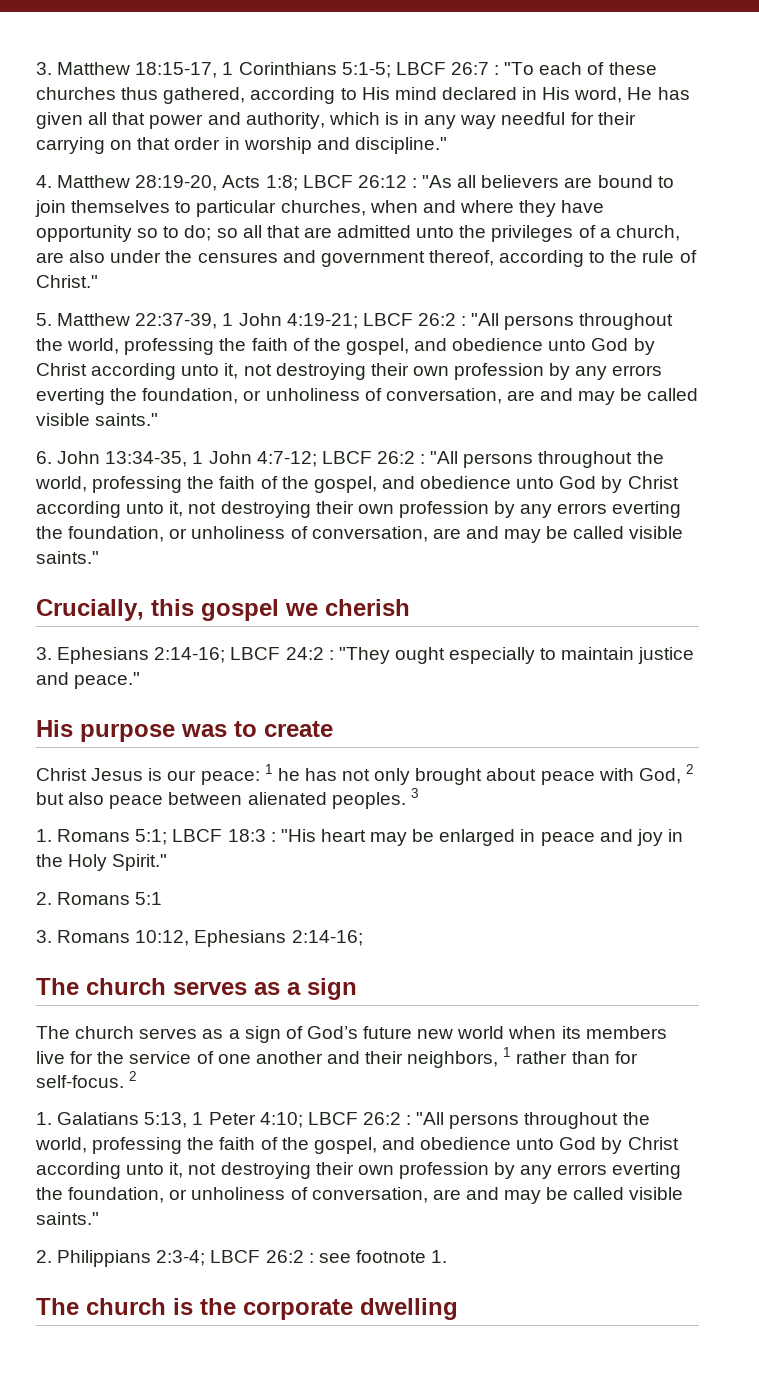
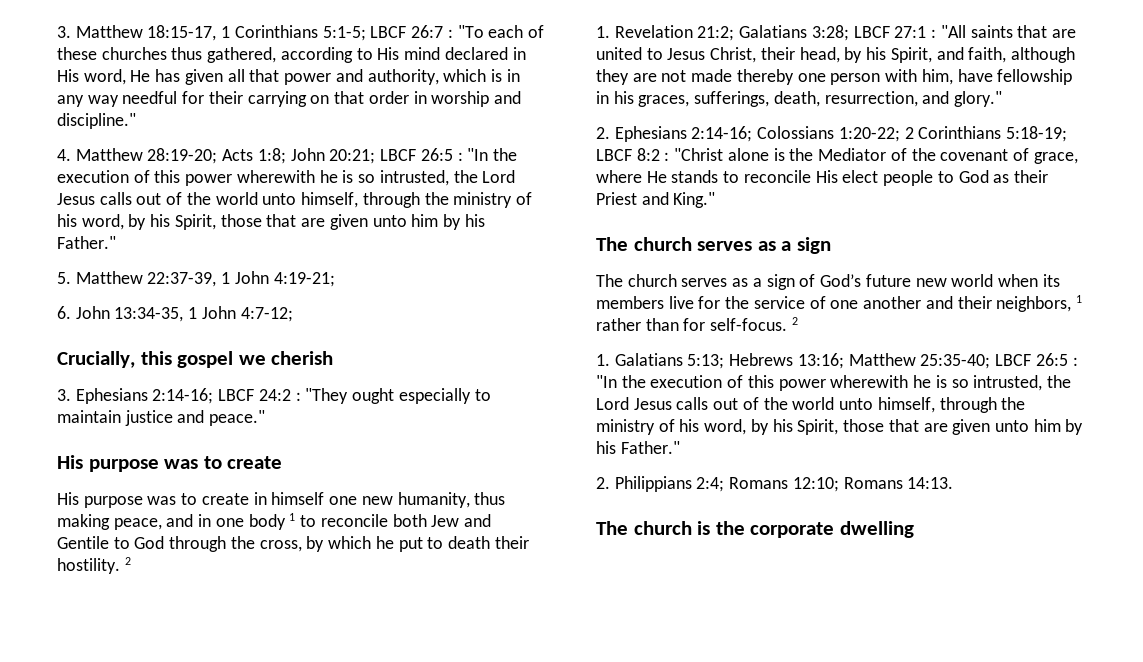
[135,175,218,191] 28:19-20, -> [147,148,218,164] 28:19-20;
[302,175,674,188] [35,200,605,217] [36,225,680,242] [36,250,697,267] [36,275,98,288] LBCF 26:12 : "As all believers are bound to join themselves to particular churches, when and where they have opportunity so to do; so all that are admitted unto the privileges of a church, are also under the censures and government thereof, according to the rule of Christ." -> [290,148,517,164] [57,170,516,186] [57,192,532,208] [57,214,485,230] [57,236,116,249] John 20:21; LBCF 26:5 : "In the execution of this power wherewith he is so intrusted, the Lord Jesus calls out of the world unto himself, through the ministry of his word, by his Spirit, those that are given unto him by his Father."
[362,313,674,330] [36,338,655,355] [36,363,663,380] [36,388,699,405] [36,413,159,426] LBCF 26:2 : "All persons throughout the world, professing the faith of the gospel, and obedience unto God by Christ according unto it, not destroying their own profession by any errors everting the foundation, or unholiness of conversation, are and may be called visible saints." -> (335, 279) none
[321,451,664,468] [35,476,679,493] [36,501,682,518] [36,526,684,543] [36,551,99,564] LBCF 26:2 : "All persons throughout the world, professing the faith of the gospel, and obedience unto God by Christ according unto it, not destroying their own profession by any errors everting the foundation, or unholiness of conversation, are and may be called visible saints." -> (293, 314) none
[36,764,694,785] [36,788,419,809] [36,829,683,846] [36,854,168,871] [36,892,163,905] [36,930,363,947] Christ Jesus is our peace: 1 he has not only brought about peace with God, 2 but also peace between alienated peoples. 3 // 1. Romans 5:1; LBCF 18:3 : "His heart may be enlarged in peace and joy in the Holy Spirit." // 2. Romans 5:1 // 3. Romans 10:12, Ephesians 2:14-16; -> [57,492,506,508] [57,513,491,530] [57,536,529,552] [57,557,131,574] [596,25,1076,41] [596,47,1075,63] [596,69,1073,85] [596,91,1003,107] [596,126,1068,142] [596,148,1078,164] [596,170,1048,186] [596,192,716,208] His purpose was to create in himself one new humanity, thus making peace, and in one body 1 to reconcile both Jew and Gentile to God through the cross, by which he put to death their hostility. 2 // 1. Revelation 21:2; Galatians 3:28; LBCF 27:1 : "All saints that are united to Jesus Christ, their head, by his Spirit, and faith, although they are not made thereby one person with him, have fellowship in his graces, sufferings, death, resurrection, and glory." // 2. Ephesians 2:14-16; Colossians 1:20-22; 2 Corinthians 5:18-19; LBCF 8:2 : "Christ alone is the Mediator of the covenant of grace, where He stands to reconcile His elect people to God as their Priest and King."
[144,1112,650,1129] [35,1137,679,1154] [36,1162,682,1179] [36,1187,684,1204] [36,1212,99,1225] [36,1250,448,1267] 5:13, 1 Peter 4:10; LBCF 26:2 : "All persons throughout the world, professing the faith of the gospel, and obedience unto God by Christ according unto it, not destroying their own profession by any errors everting the foundation, or unholiness of conversation, are and may be called visible saints." // 2. Philippians 2:3-4; LBCF 26:2 : see footnote 1. -> [687,353,1078,369] [596,375,1071,391] [596,397,1026,413] [596,419,1084,435] [596,441,680,454] [596,476,954,492] 5:13; Hebrews 13:16; Matthew 25:35-40; LBCF 26:5 : "In the execution of this power wherewith he is so intrusted, the Lord Jesus calls out of the world unto himself, through the ministry of his word, by his Spirit, those that are given unto him by his Father." // 2. Philippians 2:4; Romans 12:10; Romans 14:13.

